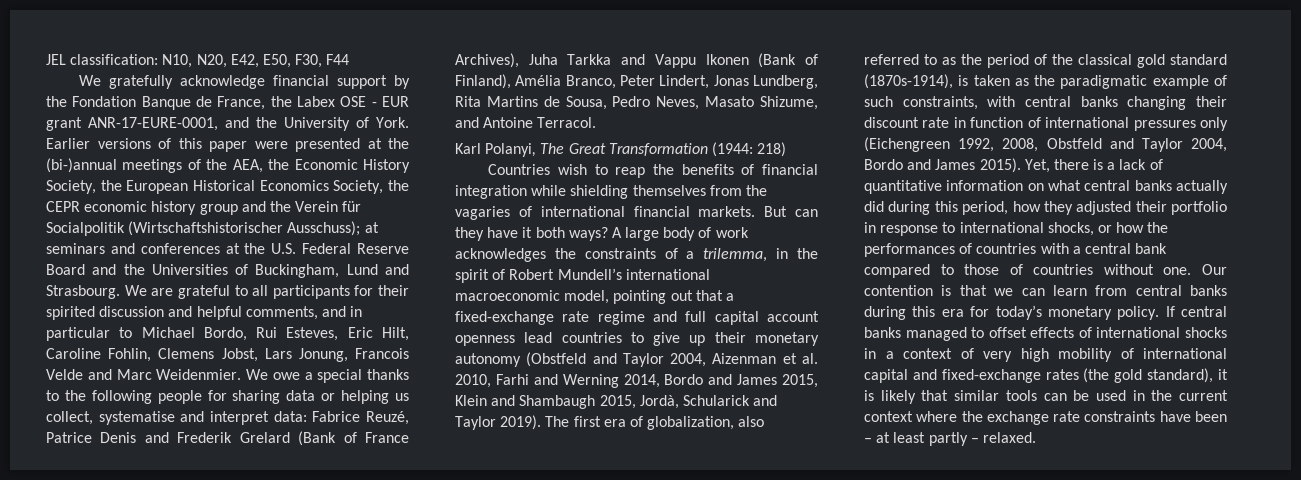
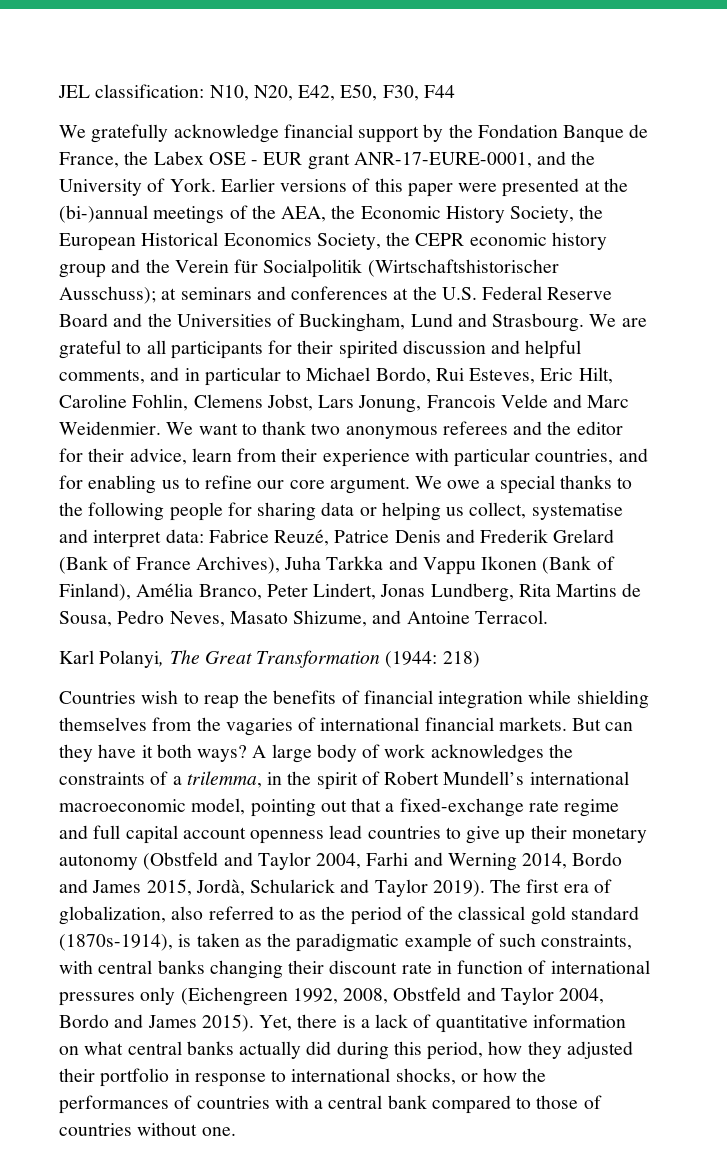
(268, 374) none -> [198,421,623,439] [59,448,648,467] [59,475,443,494] want to thank two anonymous referees and the editor for their advice, learn from their experience with particular countries, and for enabling us to refine our core argument. We
[712,353,818,364] [455,374,491,388] Aizenman et al. 2010, -> (362, 861) none
[455,395,636,409] Klein and Shambaugh 2015, -> (192, 887) none
[1202,264,1227,275] [864,285,1227,296] [864,305,1227,320] [864,327,1227,341] [864,348,1227,362] [864,368,1228,383] [864,390,1228,404] [864,411,1227,425] [864,432,1036,446] Our contention is that we can learn from central banks during this era for today’s monetary policy. If central banks managed to offset effects of international shocks in a context of very high mobility of international capital and fixed-exchange rates (the gold standard), it is likely that similar tools can be used in the current context where the exchange rate constraints have been – at least partly – relaxed. -> (236, 1131) none

